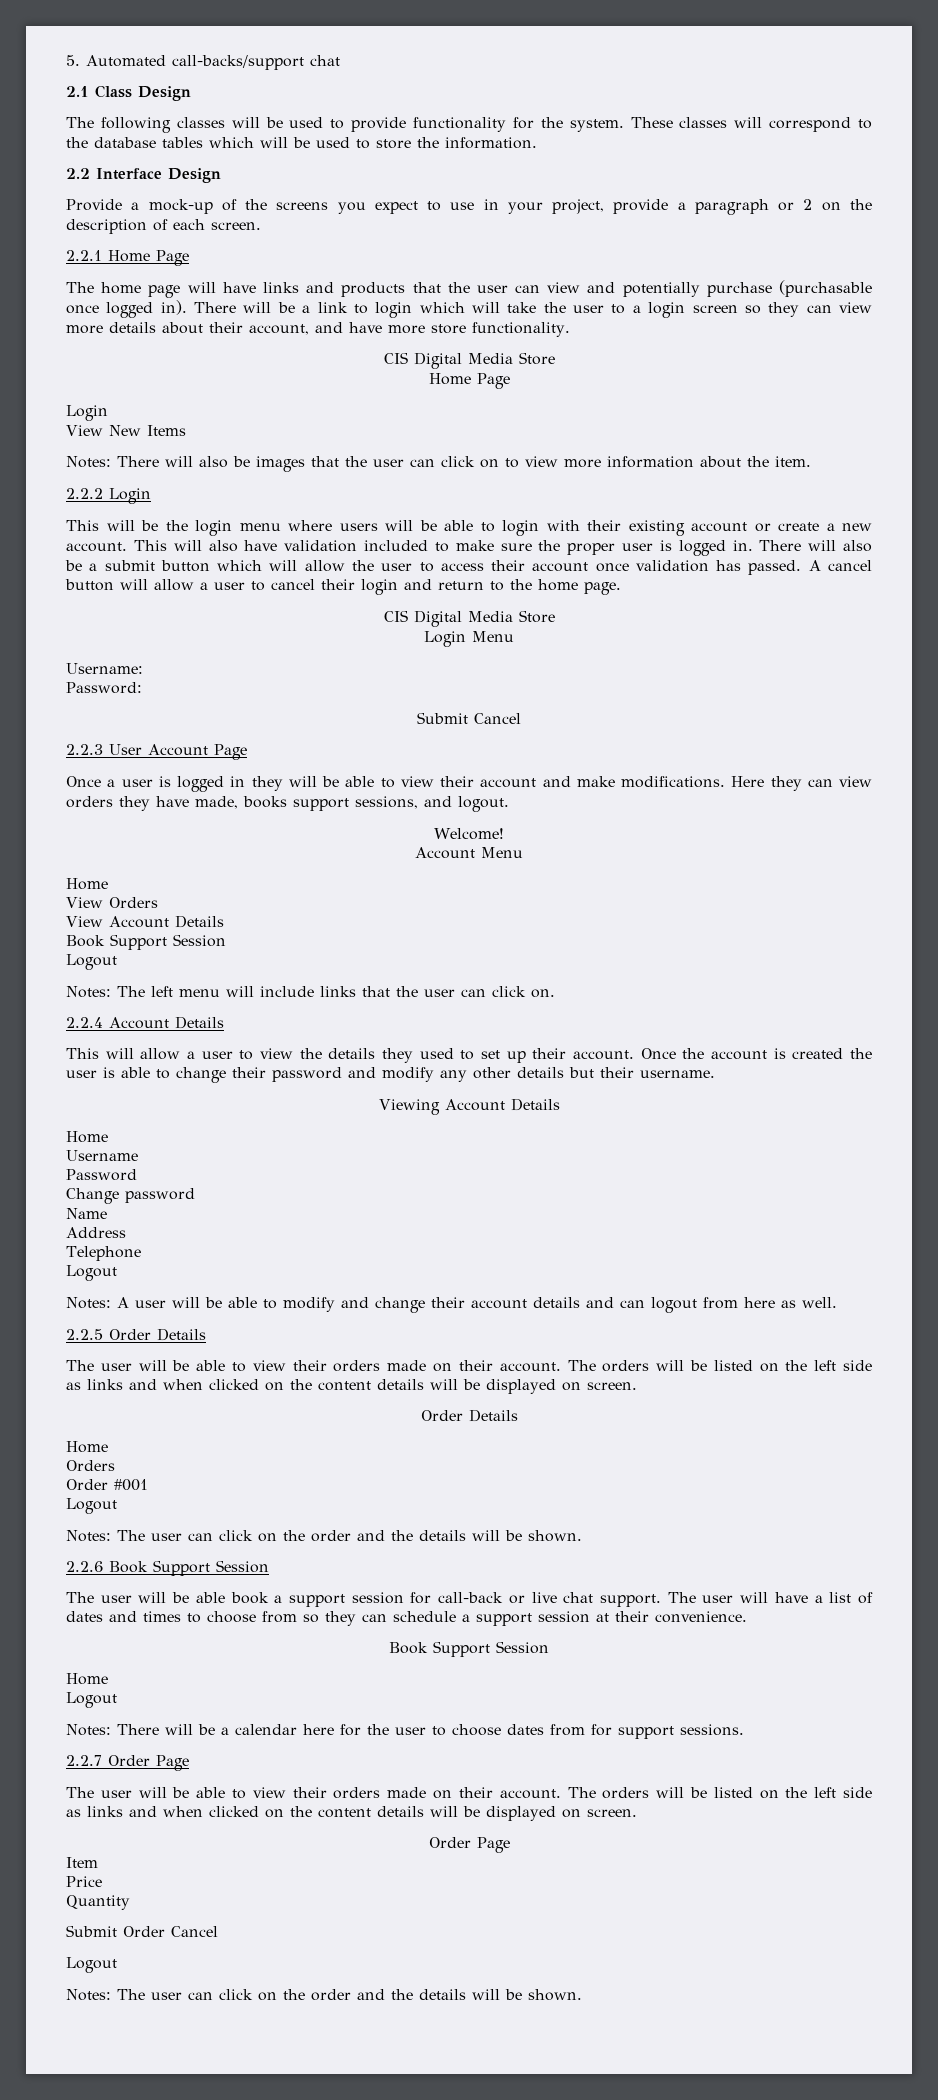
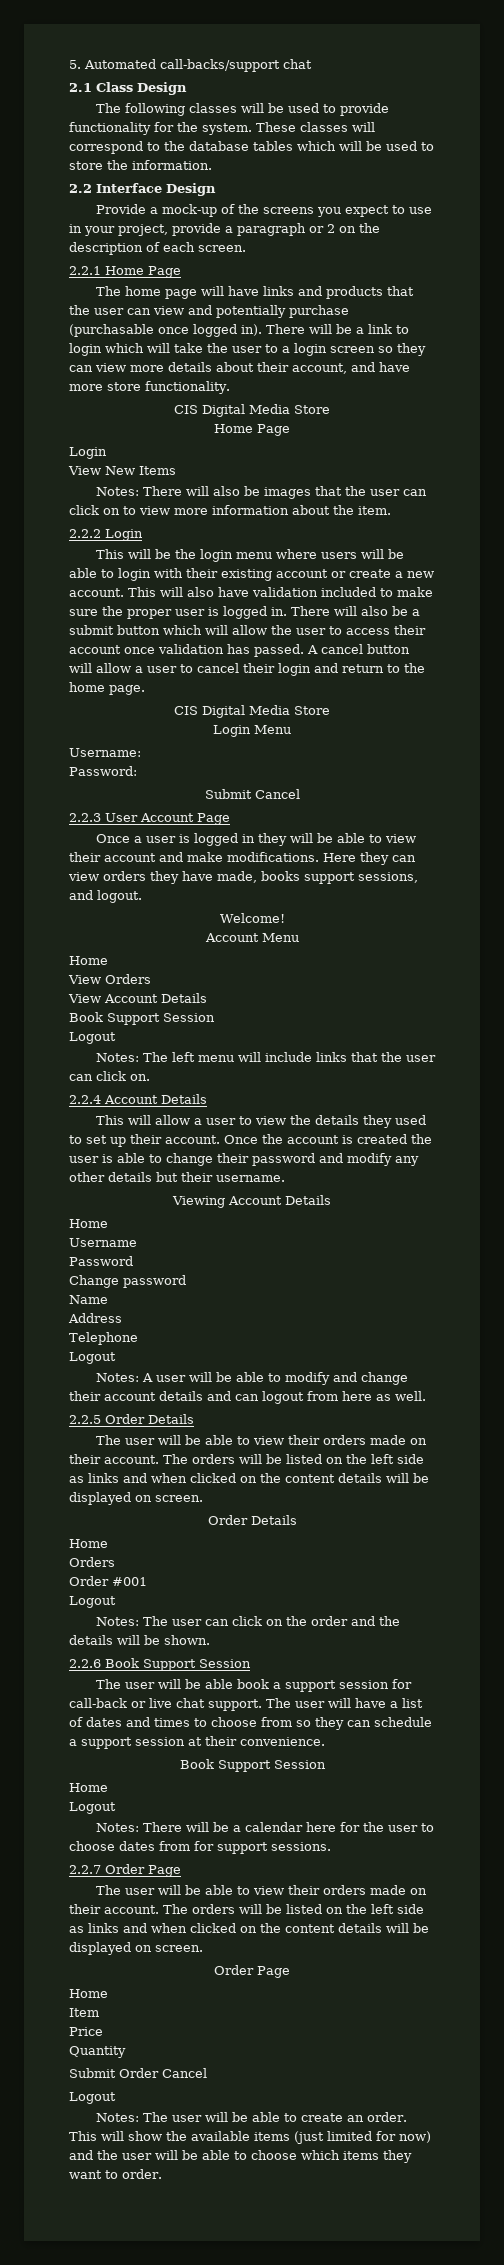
(510, 1845) none -> [69,1989,108,1998] // Home
[188,1989,582,2001] can click on the order and the details will be shown. -> [204,2112,407,2122] [69,2131,431,2144] [69,2150,412,2163] [69,2169,162,2179] will be able to create an order. This will show the available items (just limited for now) and the user will be able to choose which items they want to order.

